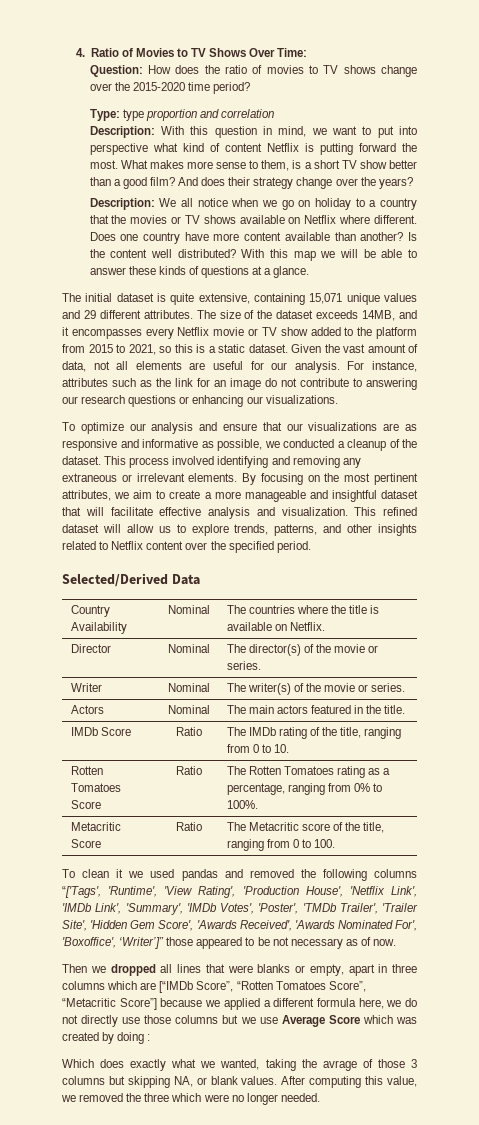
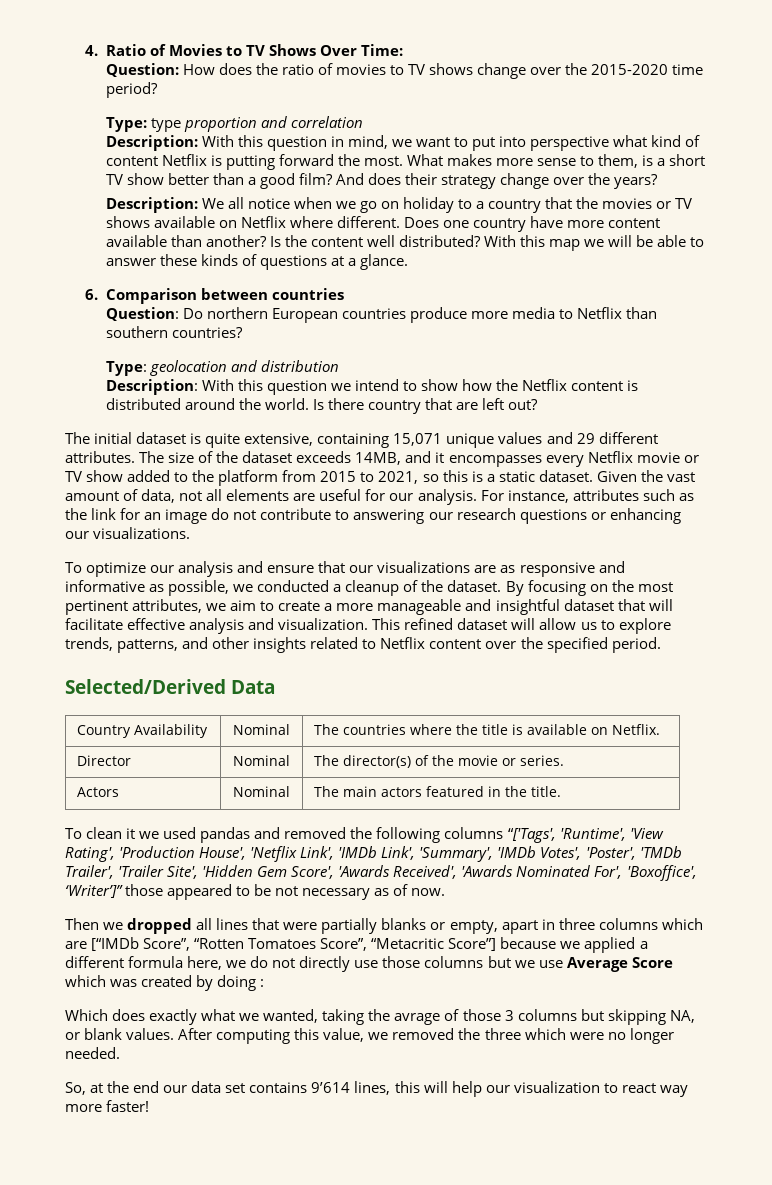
(310, 272) none -> [85,288,344,304] [105,307,658,323] [105,326,243,338] [105,360,339,376] [105,379,639,395] [105,398,539,414] // 6. Comparison between countries // Question: Do northern European countries produce more media to Netflix than southern countries? // Type: geolocation and distribution // Description: With this question we intend to show how the Netflix content is distributed around the world. Is there country that are left out?
[104,456,361,468] [62,473,238,482] This process involved identifying and removing any extraneous or irrelevant elements. -> (502, 586) none
[70,683,102,692] [167,683,210,692] [226,683,406,695] // Writer | Nominal | The writer(s) of the movie or series. -> (564, 760) none
[70,727,131,736] [175,727,202,736] [226,727,402,739] [226,744,289,753] [70,766,103,775] [70,783,121,792] [70,800,101,809] [175,766,202,775] [226,766,391,778] [226,783,383,795] [226,800,258,809] [70,822,121,831] [70,839,101,848] [175,822,202,831] [226,822,385,833] [226,839,336,851] // IMDb Score | Ratio | The IMDb rating of the title, ranging from 0 to 10. // Rotten Tomatoes Score | Ratio | The Rotten Tomatoes rating as a percentage, ranging from 0% to 100%. // Metacritic Score | Ratio | The Metacritic score of the title, ranging from 0 to 100. -> (561, 791) none
(253, 969) none -> [321,918,378,934] partially
(320, 1097) none -> [65,1081,688,1097] [65,1100,150,1112] // So, at the end our data set contains 9’614 lines, this will help our visualization to react way more faster!

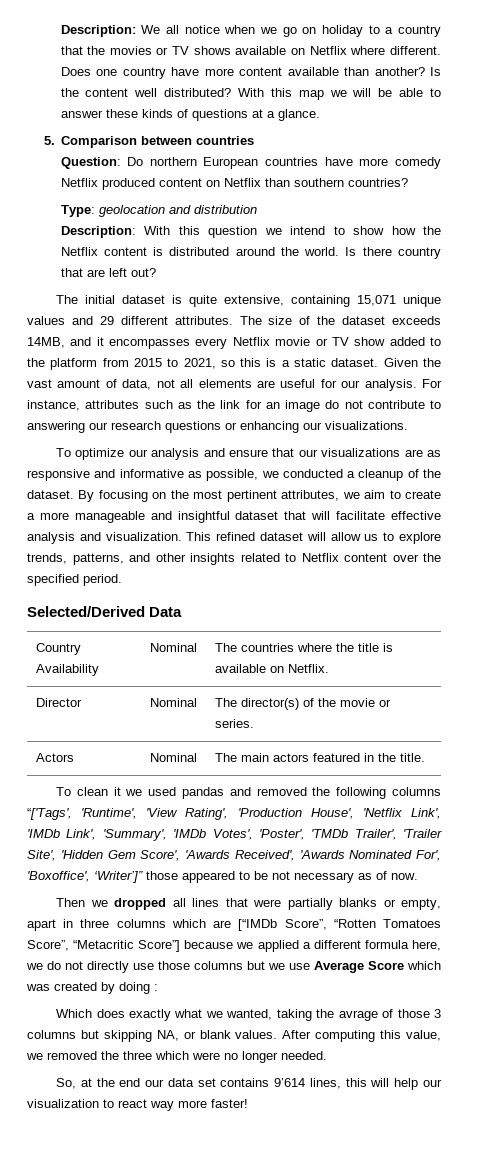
[85,44,404,56] [105,63,704,79] [105,82,158,98] [105,116,363,132] [105,135,701,151] [105,154,706,170] [105,173,659,189] 4. Ratio of Movies to TV Shows Over Time: // Question: How does the ratio of movies to TV shows change over the 2015-2020 time period? // Type: type proportion and correlation // Description: With this question in mind, we want to put into perspective what kind of content Netflix is putting forward the most. What makes more sense to them, is a short TV show better than a good film? And does their strategy change over the years? // -> (60, 31) none
[85,289,99,300] 6. -> [43,136,55,145] 5.
[409,307,573,323] produce more media to -> [324,157,442,169] [60,178,220,190] have more comedy Netflix produced content on

